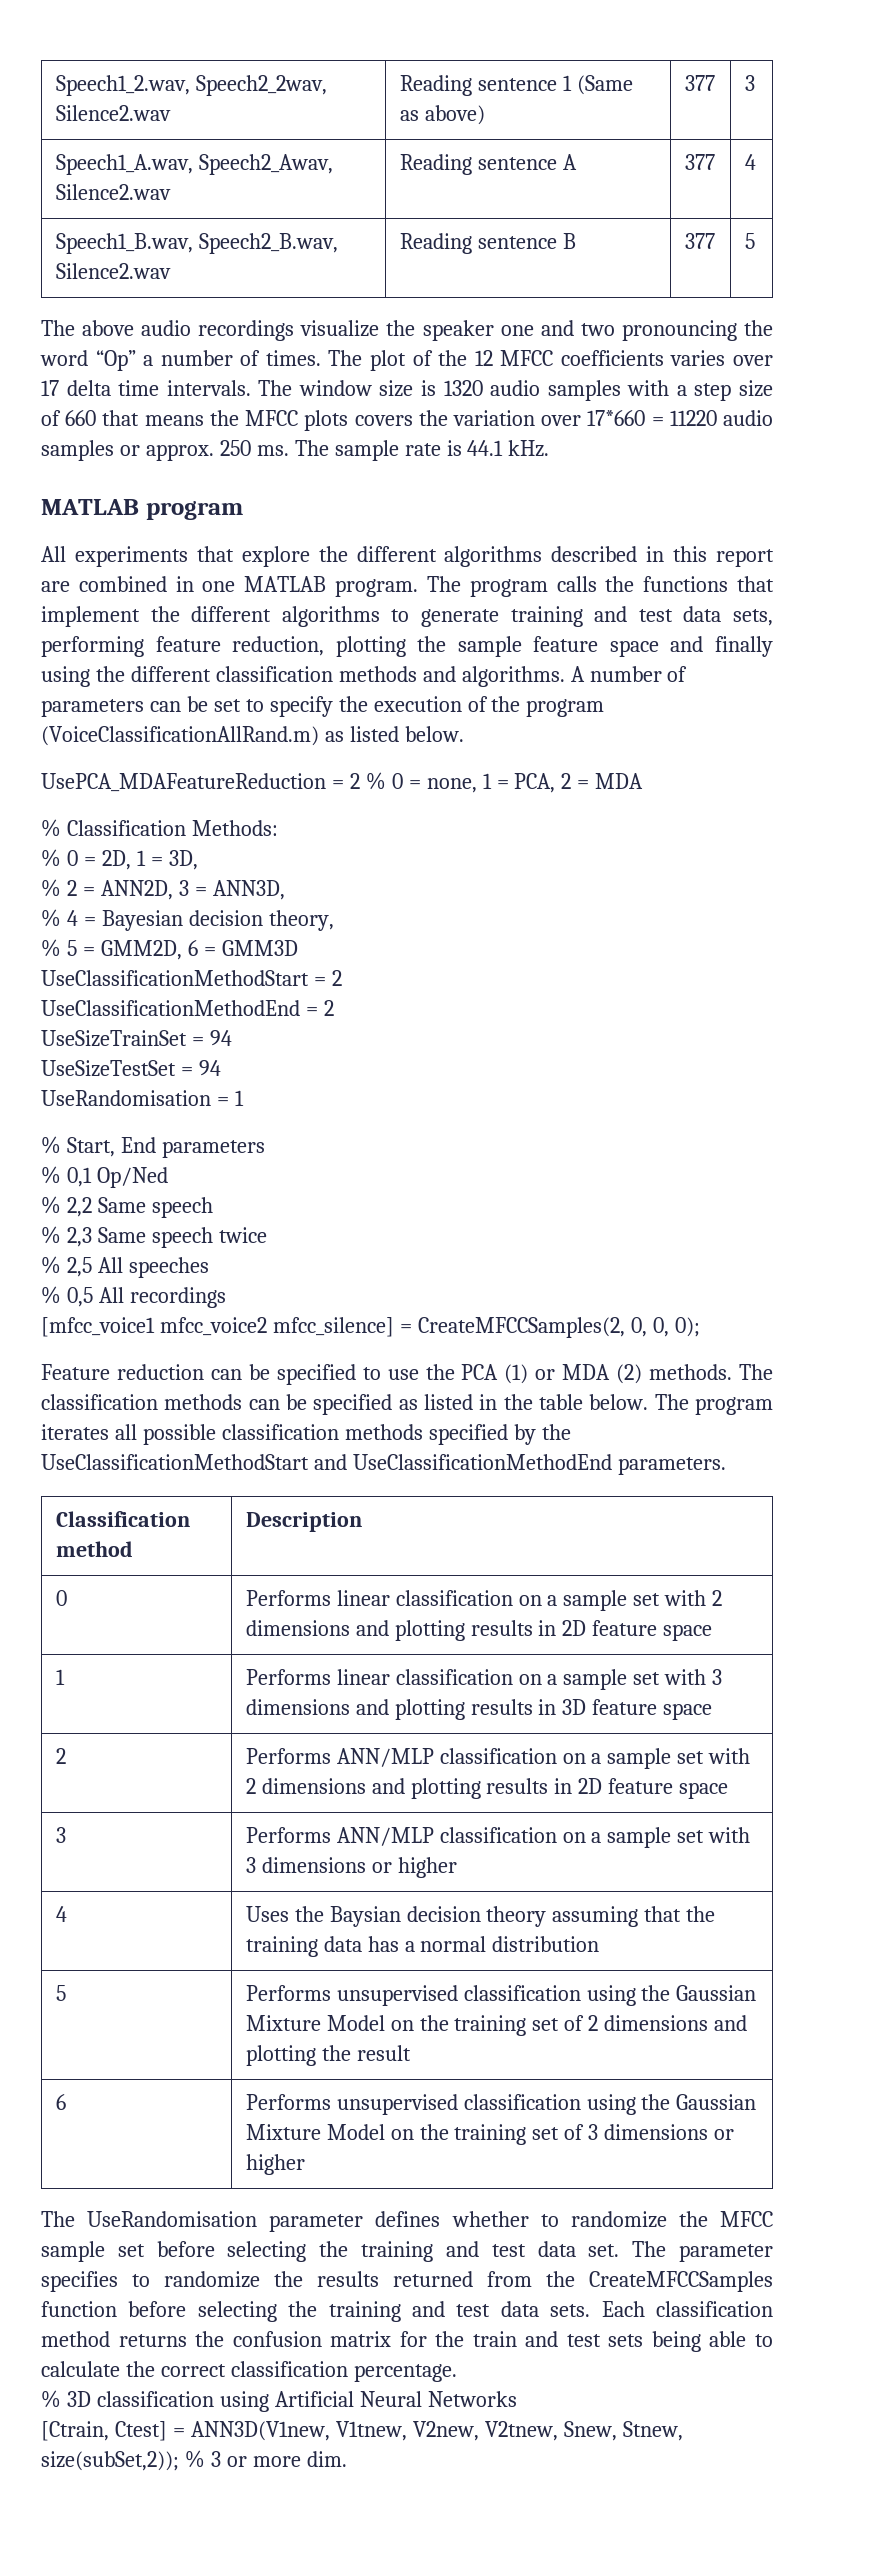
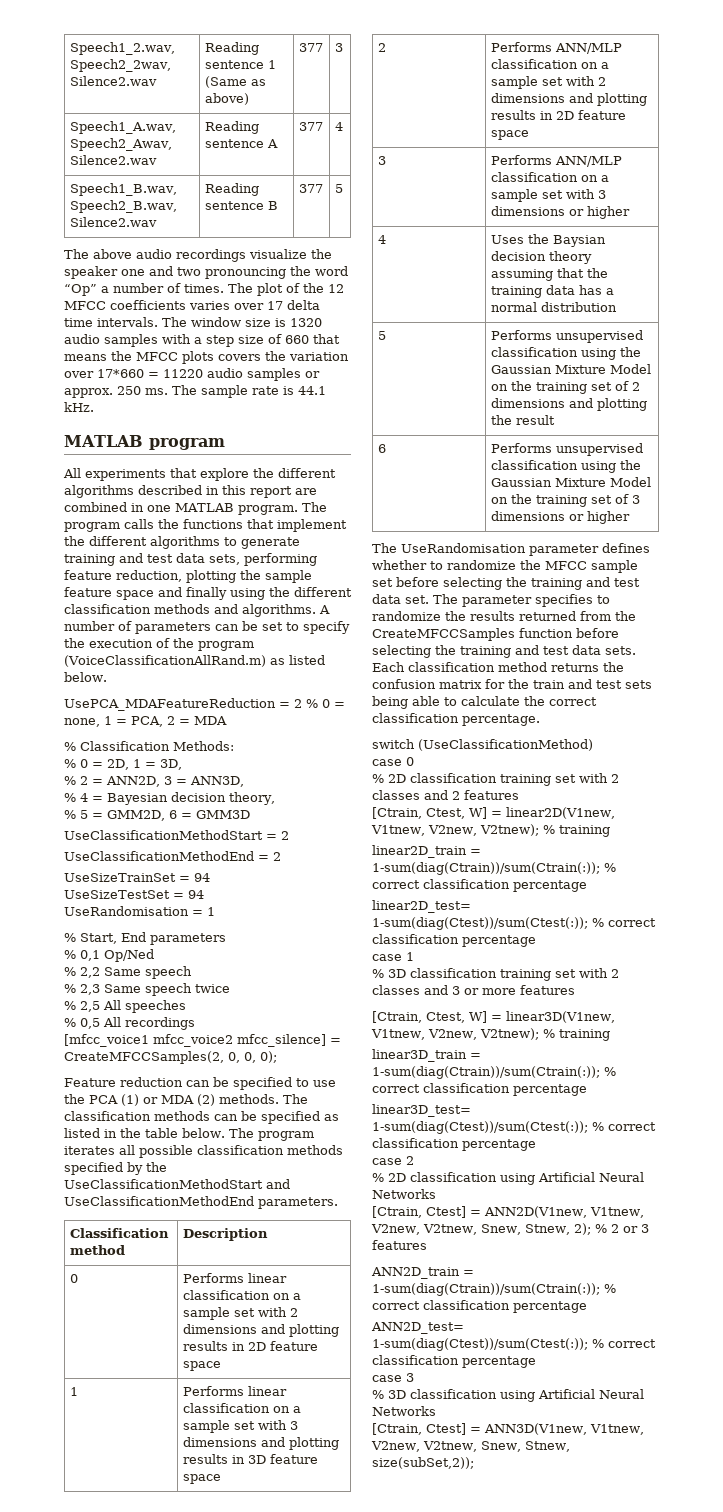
(457, 2373) none -> [372,739,593,751] [372,757,414,766] [372,773,619,786] [372,790,519,800] [372,807,615,819] [371,824,610,837] [372,845,481,858] [372,862,616,875] [372,879,587,892] [372,900,471,913] [372,917,656,930] [372,934,536,947] [372,952,414,961] [372,968,619,981] [372,985,575,995] [372,1011,615,1023] [371,1028,610,1041] [372,1049,481,1062] [372,1066,616,1079] [372,1083,587,1096] [372,1104,471,1117] [372,1121,656,1134] [372,1138,536,1151] [372,1156,414,1165] [372,1172,644,1185] [372,1189,436,1199] [372,1206,644,1218] [371,1223,649,1235] [372,1240,427,1250] [371,1267,474,1279] [372,1283,616,1296] [372,1300,587,1313] [371,1322,464,1334] [372,1338,656,1351] [372,1355,536,1368] [372,1373,414,1382] // switch (UseClassificationMethod) // case 0 // % 2D classification training set with 2 classes and 2 features // [Ctrain, Ctest, W] = linear2D(V1new, V1tnew, V2new, V2tnew); % training // linear2D_train = 1-sum(diag(Ctrain))/sum(Ctrain(:)); % correct classification percentage // linear2D_test= 1-sum(diag(Ctest))/sum(Ctest(:)); % correct classification percentage // case 1 // % 3D classification training set with 2 classes and 3 or more features // [Ctrain, Ctest, W] = linear3D(V1new, V1tnew, V2new, V2tnew); % training // linear3D_train = 1-sum(diag(Ctrain))/sum(Ctrain(:)); % correct classification percentage // linear3D_test= 1-sum(diag(Ctest))/sum(Ctest(:)); % correct classification percentage // case 2 // % 2D classification using Artificial Neural Networks // [Ctrain, Ctest] = ANN2D(V1new, V1tnew, V2new, V2tnew, Snew, Stnew, 2); % 2 or 3 features // ANN2D_train = 1-sum(diag(Ctrain))/sum(Ctrain(:)); % correct classification percentage // ANN2D_test= 1-sum(diag(Ctest))/sum(Ctest(:)); % correct classification percentage // case 3
[184,2450,347,2468] % 3 or more dim. -> (474, 1463) none

